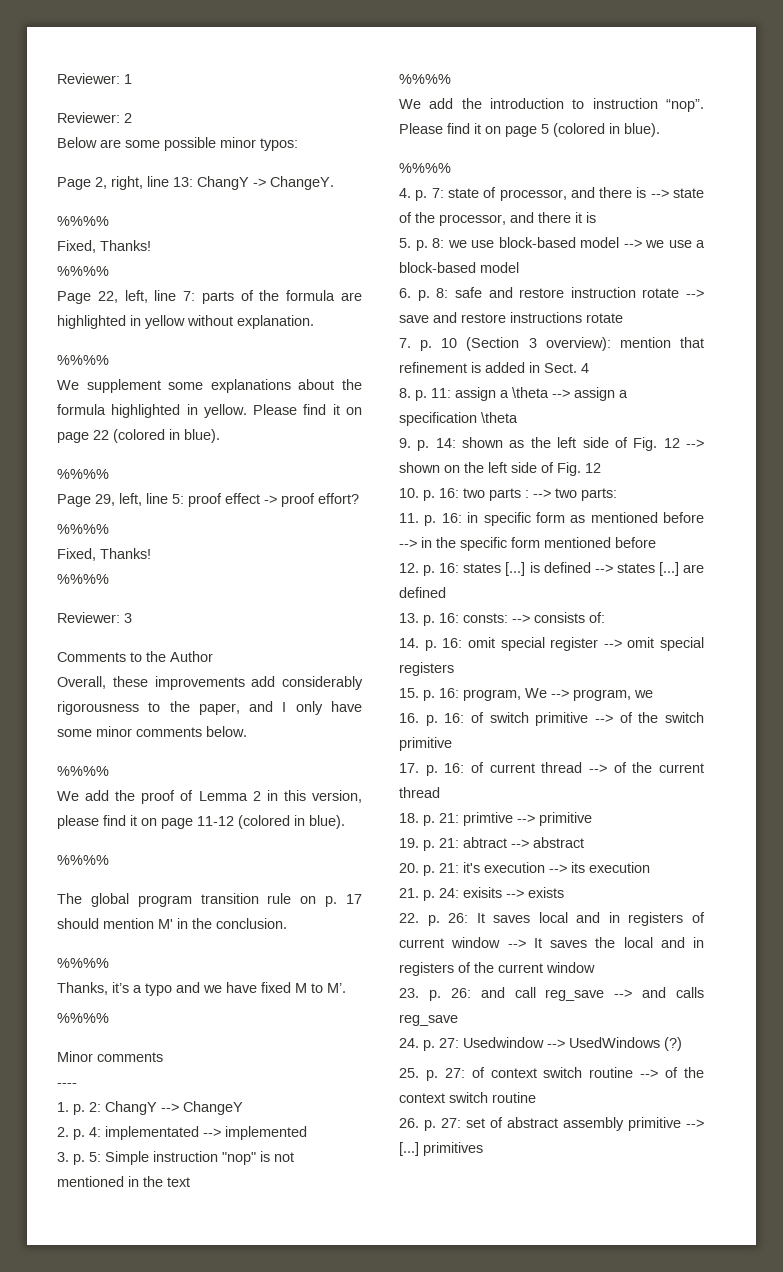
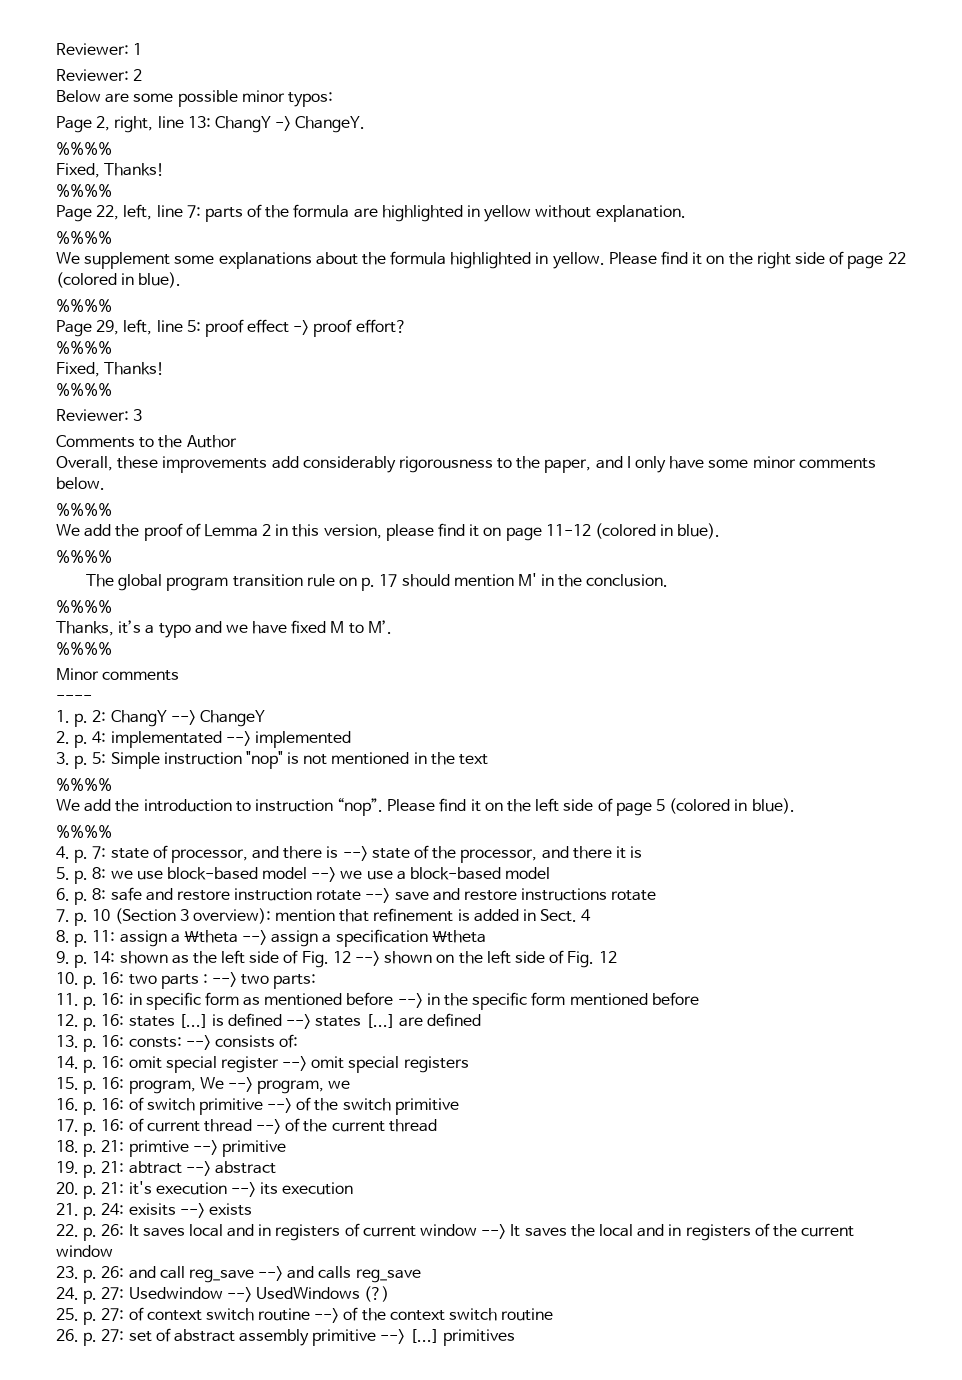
(362, 411) none -> [728,251,845,269] the right side of
(501, 130) none -> [507,798,613,812] the left side of

